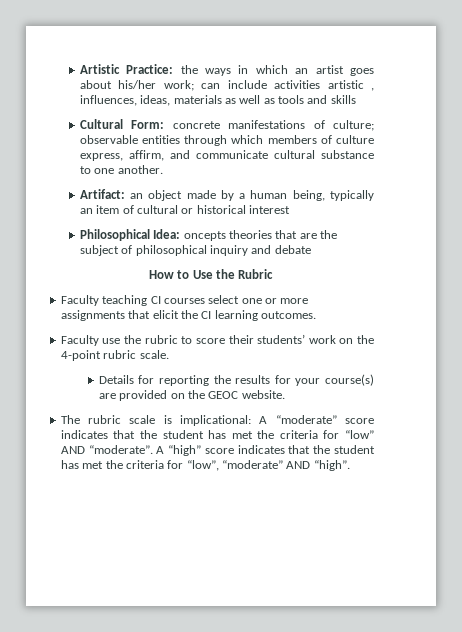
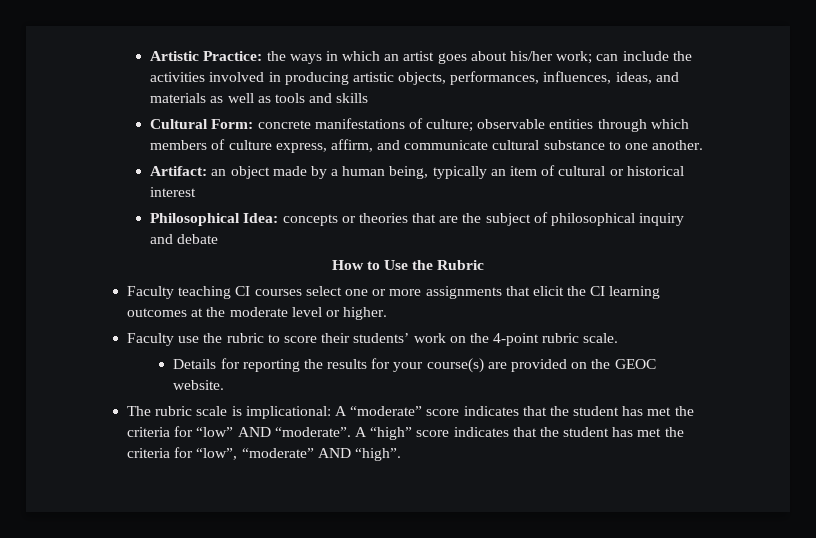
[274,80,374,91] activities artistic , -> [672,51,692,61] [150,71,540,85] the activities involved in producing artistic objects, performances,
(171, 100) none -> [655,72,679,82] and
[183,231,226,241] oncepts -> [282,214,356,226] concepts or
[261,311,316,319] outcomes. -> [127,307,388,320] outcomes at the moderate level or higher.

